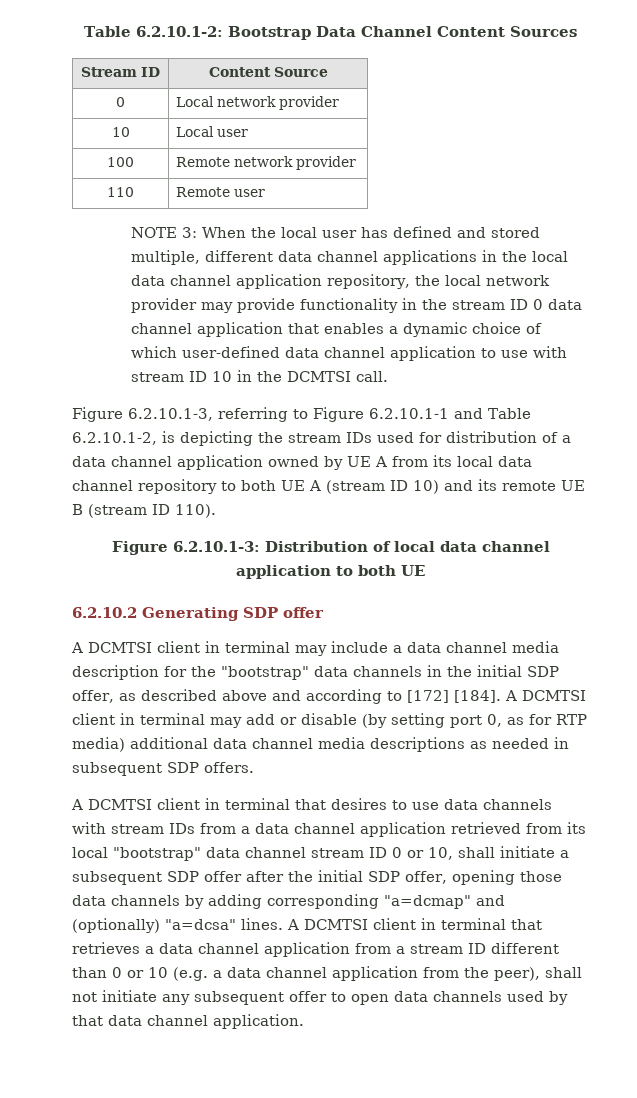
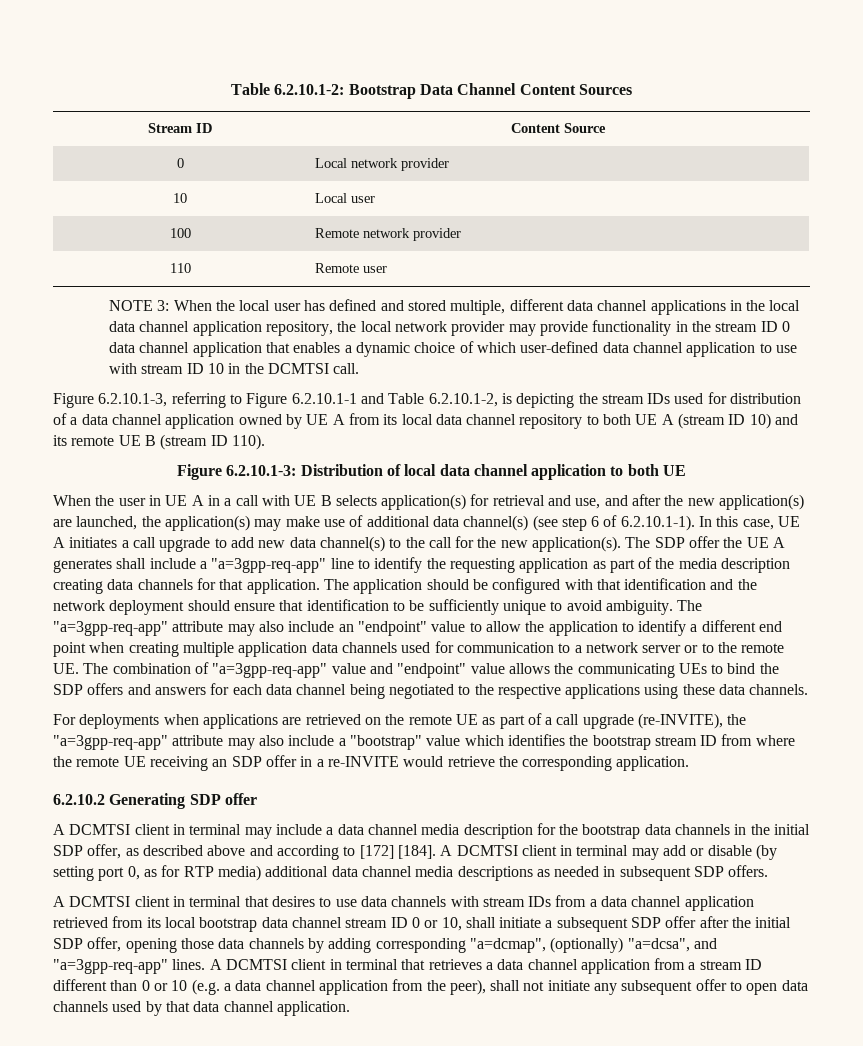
(425, 570) none -> [53,494,805,510] [53,515,801,531] [53,536,786,552] [53,557,791,573] [53,578,757,594] [53,599,703,615] [53,620,783,636] [53,641,785,657] [53,662,779,678] [53,683,809,699] [53,713,747,729] [53,734,795,750] [53,755,690,771] // When the user in UE A in a call with UE B selects application(s) for retrieval and use, and after the new application(s) are launched, the application(s) may make use of additional data channel(s) (see step 6 of 6.2.10.1-1). In this case, UE A initiates a call upgrade to add new data channel(s) to the call for the new application(s). The SDP offer the UE A generates shall include a "a=3gpp-req-app" line to identify the requesting application as part of the media description creating data channels for that application. The application should be configured with that identification and the network deployment should ensure that identification to be sufficiently unique to avoid ambiguity. The "a=3gpp-req-app" attribute may also include an "endpoint" value to allow the application to identify a different end point when creating multiple application data channels used for communication to a network server or to the remote UE. The combination of "a=3gpp-req-app" value and "endpoint" value allows the communicating UEs to bind the SDP offers and answers for each data channel being negotiated to the respective applications using these data channels. // For deployments when applications are retrieved on the remote UE as part of a call upgrade (re-INVITE), the "a=3gpp-req-app" attribute may also include a "bootstrap" value which identifies the bootstrap stream ID from where the remote UE receiving an SDP offer in a re-INVITE would retrieve the corresponding application.
[221,666,309,680] "bootstrap" -> [582,824,641,839] bootstrap
[113,847,201,861] "bootstrap" -> [199,917,258,932] bootstrap
[384,895,505,909] [72,918,236,933] "a=dcmap" and (optionally) "a=dcsa" -> [469,937,717,953] [53,959,168,974] "a=dcmap", (optionally) "a=dcsa", and "a=3gpp-req-app"

